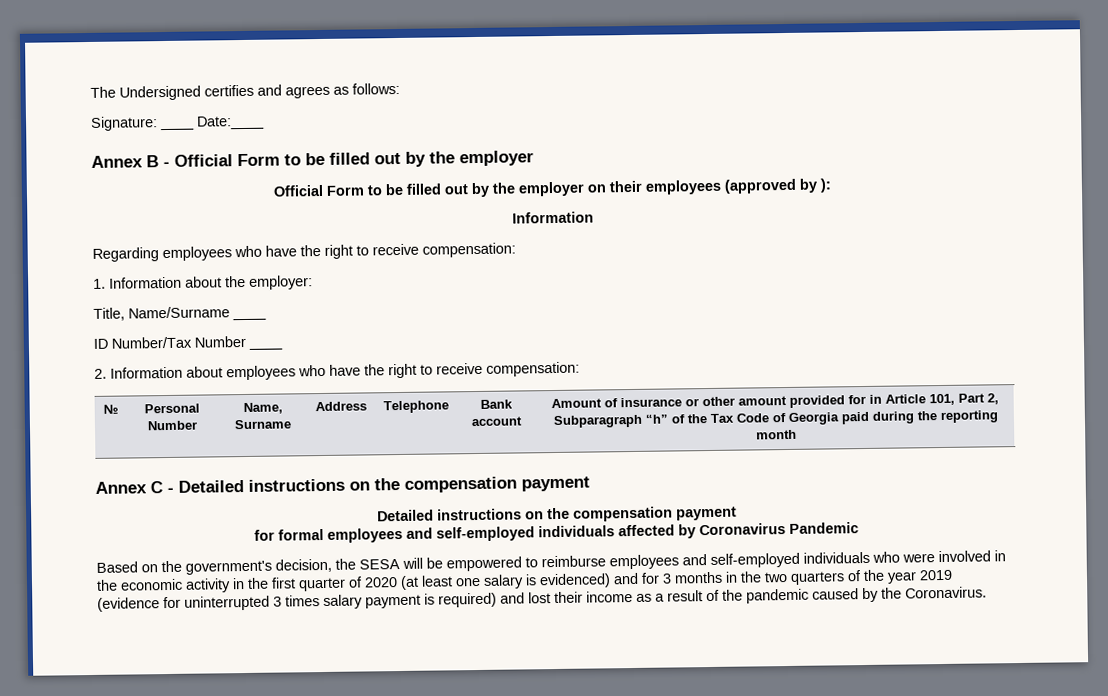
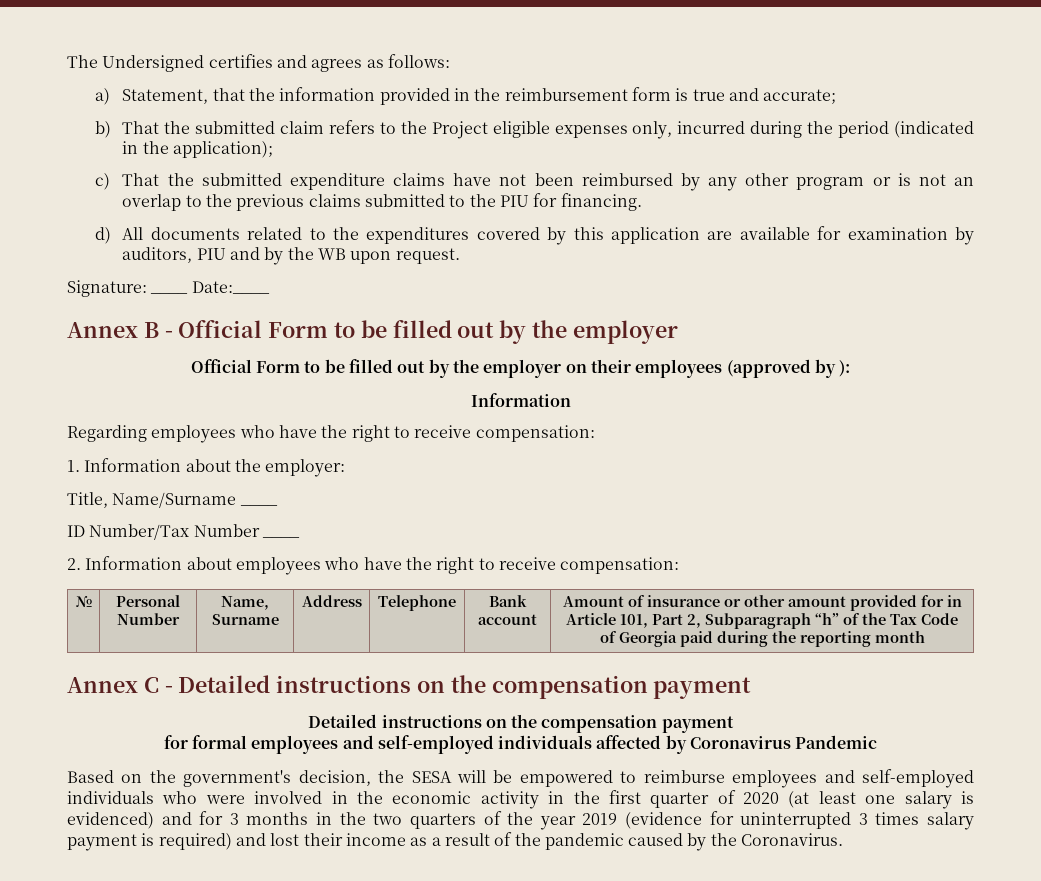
(400, 88) none -> [94,87,837,105] [94,120,974,139] [122,141,274,158] [94,173,974,191] [122,193,642,211] [94,226,975,245] [122,247,460,265] // a) Statement, that the information provided in the reimbursement form is true and accurate; // b) That the submitted claim refers to the Project eligible expenses only, incurred during the period (indicated in the application); // c) That the submitted expenditure claims have not been reimbursed by any other program or is not an overlap to the previous claims submitted to the PIU for financing. // d) All documents related to the expenditures covered by this application are available for examination by auditors, PIU and by the WB upon request.

